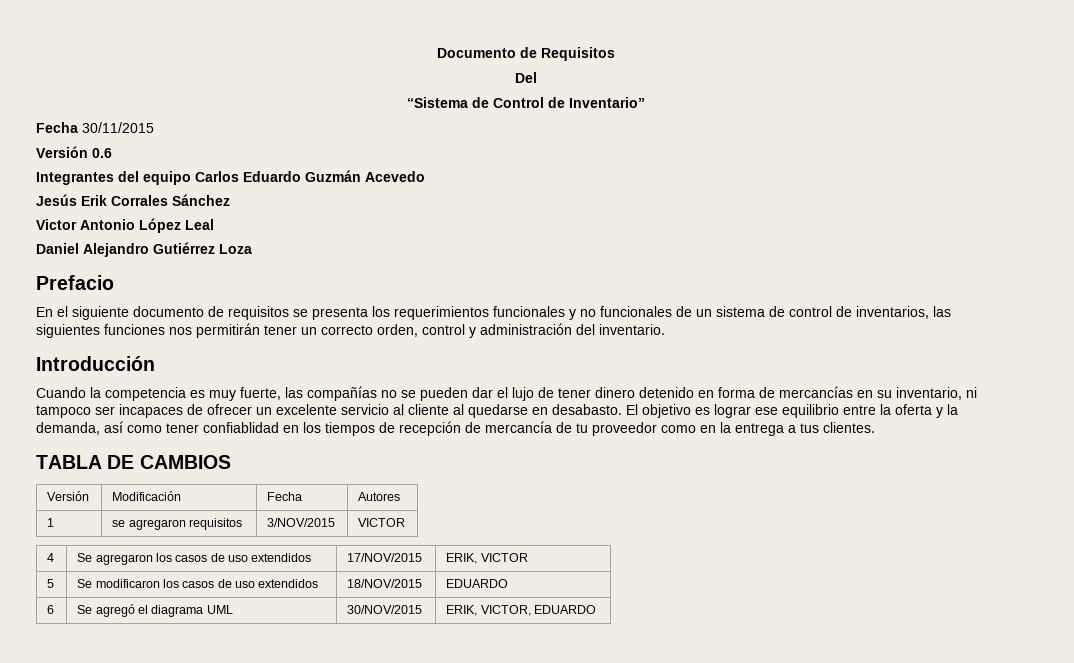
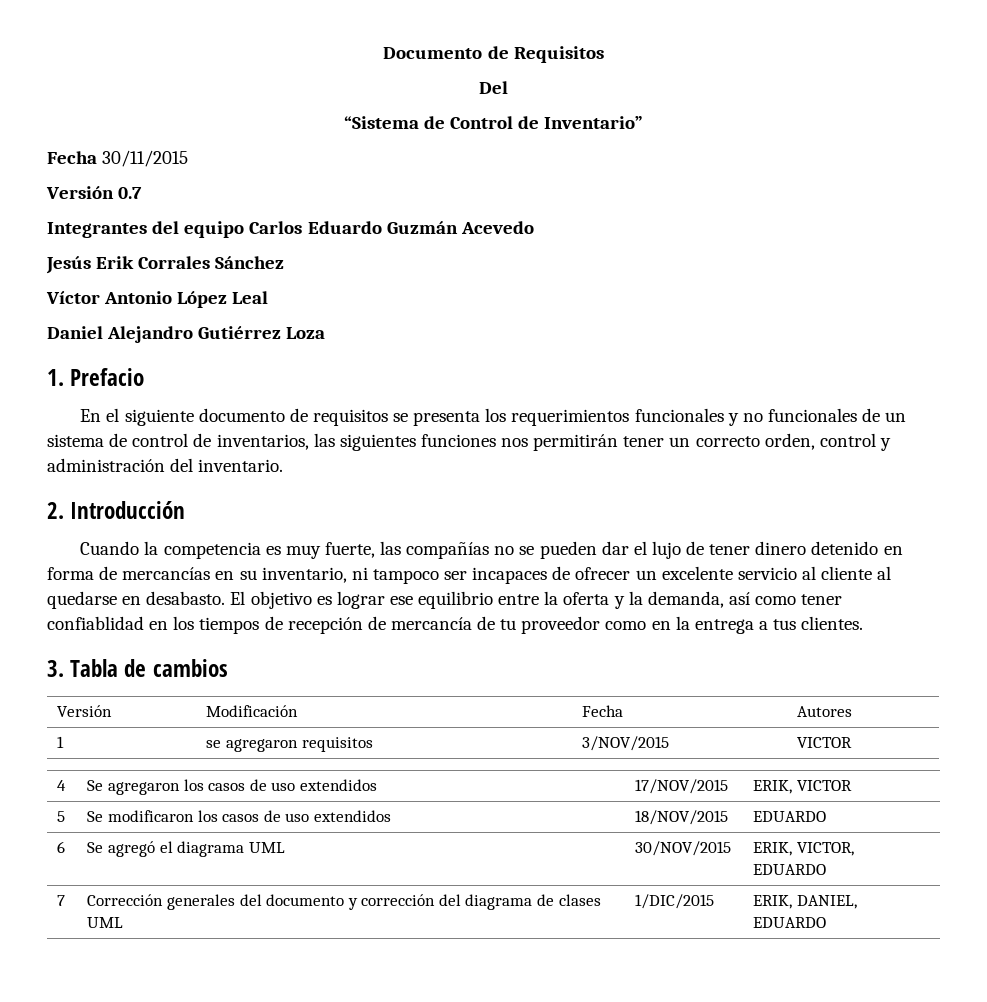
[92,148,112,158] 0.6 -> [118,187,143,199] 0.7
[36,219,77,230] Victor -> [46,291,100,304] Víctor
(252, 249) none -> [47,369,64,386] 1.
(665, 329) none -> [47,502,64,519] 2.
[36,455,231,469] TABLA DE CAMBIOS -> [47,659,228,677] 3. Tabla de cambios
(596, 609) none -> [57,895,66,906] [87,894,601,910] [87,917,124,928] [635,894,715,909] [753,895,857,909] [753,917,827,928] // 7 | Corrección generales del documento y corrección del diagrama de clases UML | 1/DIC/2015 | ERIK, DANIEL, EDUARDO

